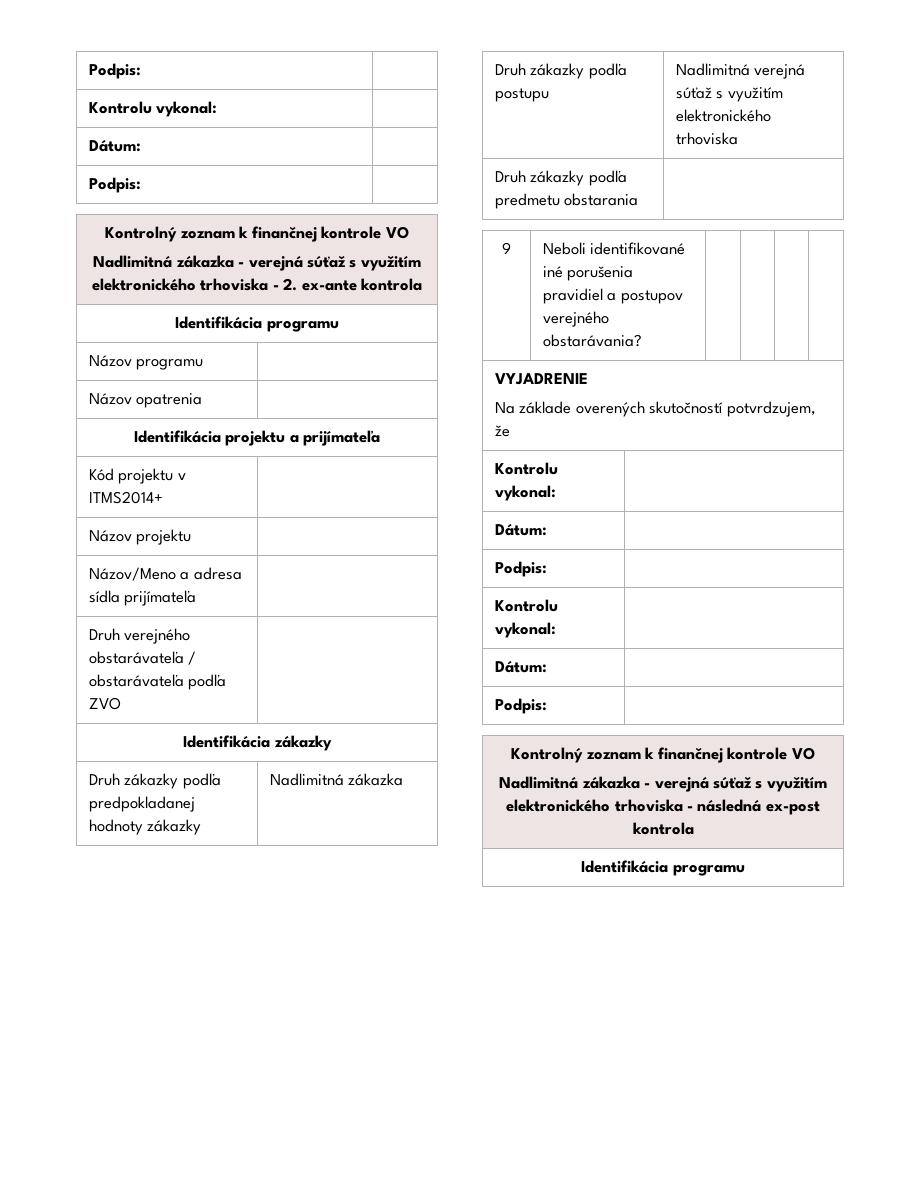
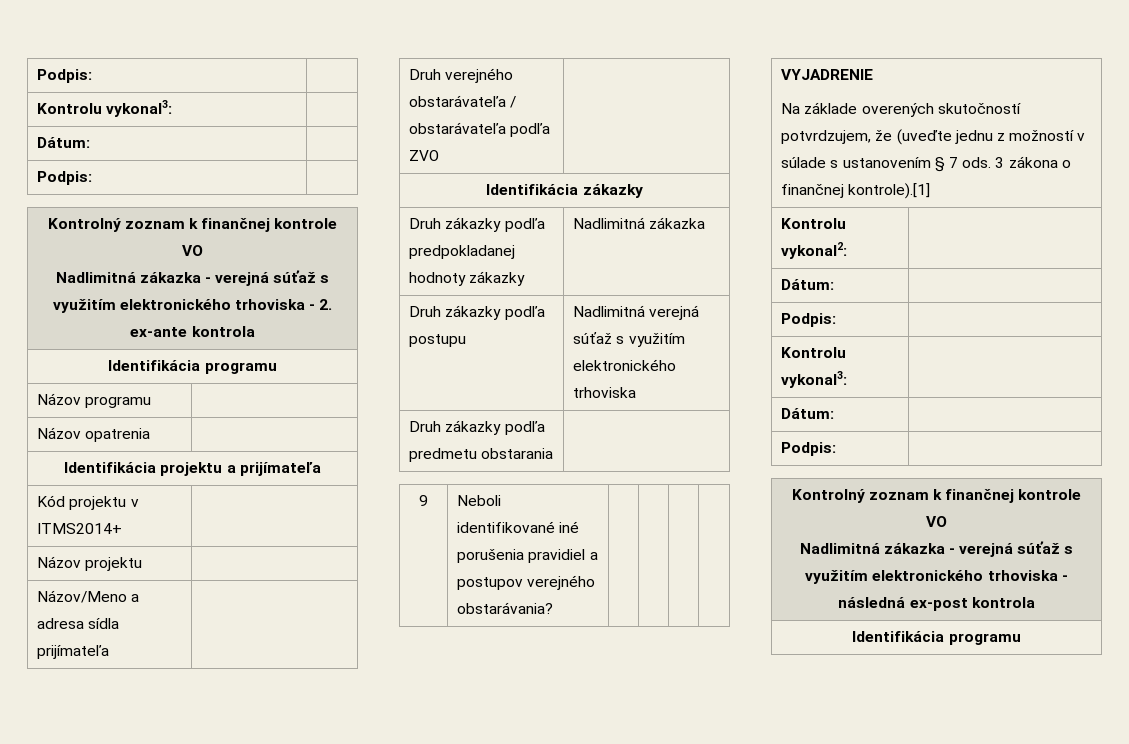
[89,63,142,79] [89,101,218,117] Podpis: | // Kontrolu vykonal: -> [37,69,93,83] [37,100,173,117] Podpis: | // Kontrolu vykonal3:
[495,462,559,475] [495,485,557,501] // Kontrolu vykonal: -> [896,129,1086,145] [781,156,1071,172] [781,183,931,199] [781,218,847,229] [781,242,848,259] (uveďte jednu z možností v súlade s ustanovením § 7 ods. 3 zákona o finančnej kontrole).[1] // Kontrolu vykonal2:
[495,622,557,638] vykonal: -> [781,371,848,388] vykonal3:

